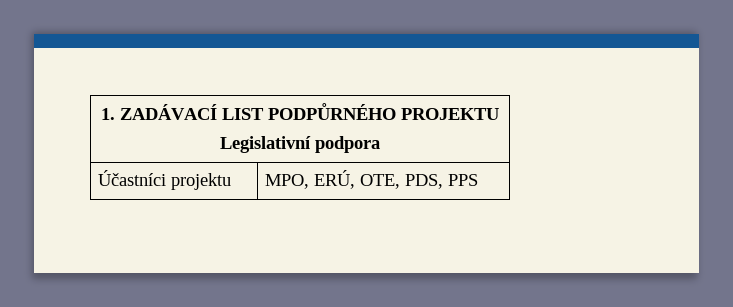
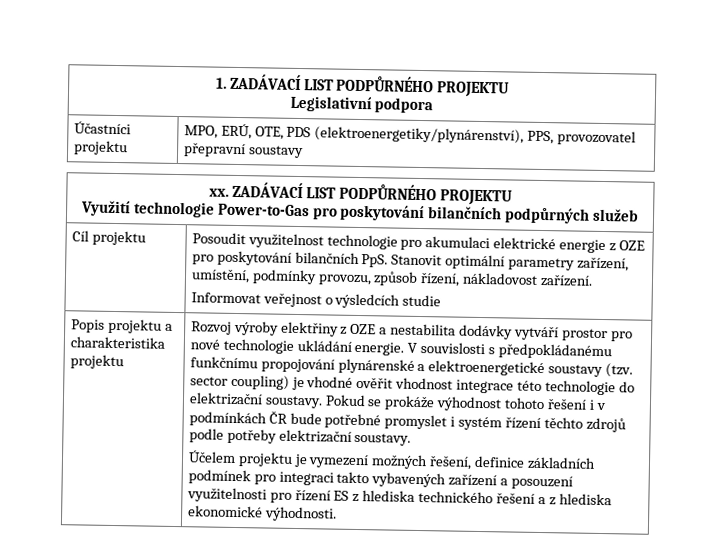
[404,174,478,189] PDS, PPS -> [286,126,637,146] [182,142,304,159] [209,181,513,206] [79,200,640,224] [71,230,146,246] [191,232,646,254] [191,250,630,272] [190,268,594,287] [190,292,442,309] [70,318,173,334] [69,336,165,349] [69,354,124,370] [190,320,633,342] [189,338,613,360] [189,356,634,378] [189,374,635,396] [188,392,606,412] [188,410,626,433] [188,428,412,446] [187,450,597,470] [187,469,574,490] [186,487,612,506] [187,505,337,522] PDS (elektroenergetiky/plynárenství), PPS, provozovatel přepravní soustavy // xx. ZADÁVACÍ LIST PODPŮRNÉHO PROJEKTU // Využití technologie Power-to-Gas pro poskytování bilančních podpůrných služeb // Cíl projektu | Posoudit využitelnost technologie pro akumulaci elektrické energie z OZE pro poskytování bilančních PpS. Stanovit optimální parametry zařízení, umístění, podmínky provozu, způsob řízení, nákladovost zařízení. // Informovat veřejnost o výsledcích studie // Popis projektu a charakteristika projektu | Rozvoj výroby elektřiny z OZE a nestabilita dodávky vytváří prostor pro nové technologie ukládání energie. V souvislosti s předpokládanému funkčnímu propojování plynárenské a elektroenergetické soustavy (tzv. sector coupling) je vhodné ověřit vhodnost integrace této technologie do elektrizační soustavy. Pokud se prokáže výhodnost tohoto řešení i v podmínkách ČR bude potřebné promyslet i systém řízení těchto zdrojů podle potřeby elektrizační soustavy. // Účelem projektu je vymezení možných řešení, definice základních podmínek pro integraci takto vybavených zařízení a posouzení využitelnosti pro řízení ES z hlediska technického řešení a z hlediska ekonomické výhodnosti.

